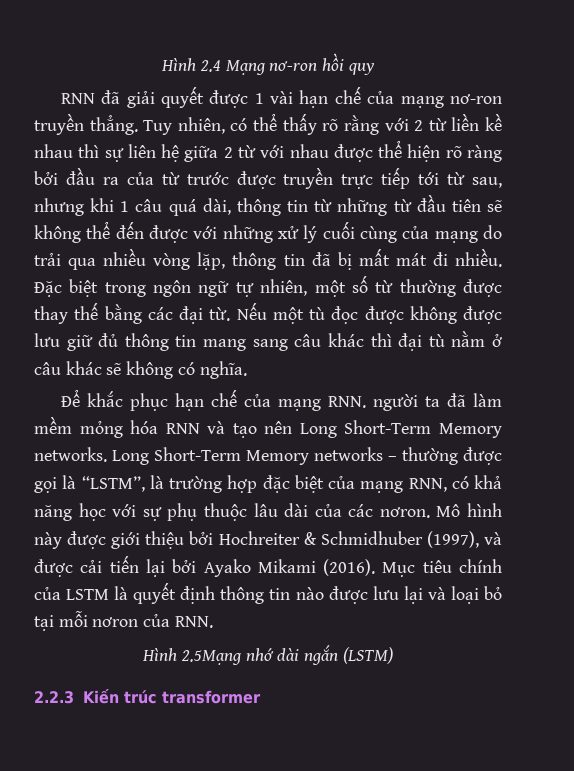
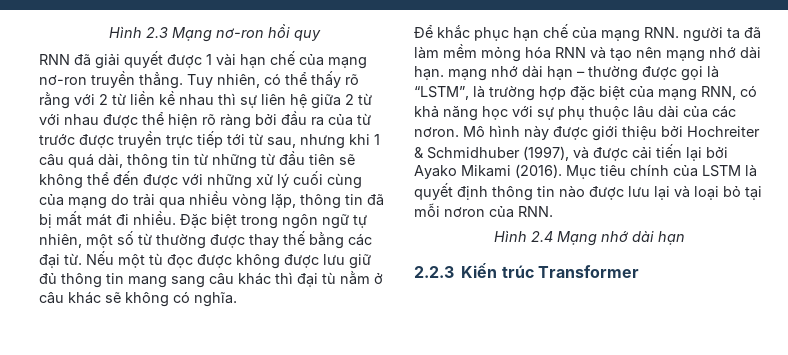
[161,58,221,72] Hình 2.4 -> [108,26,168,38] Hình 2.3
[299,420,502,438] [34,447,383,465] Long Short-Term Memory networks. Long Short-Term Memory networks -> [666,46,761,62] [414,65,573,81] mạng nhớ dài hạn. mạng nhớ dài hạn
[180,645,393,665] 2.5Mạng nhớ dài ngắn (LSTM) -> [530,231,685,246] 2.4 Mạng nhớ dài hạn
[161,690,261,704] transformer -> [537,265,639,278] Transformer

